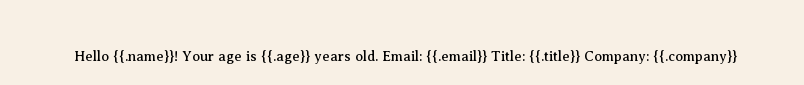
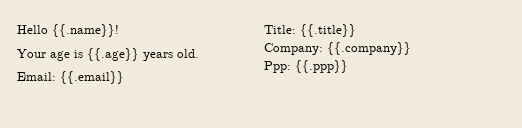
(178, 56) none -> (119, 30) //
(378, 55) none -> (199, 53) //
(487, 56) none -> (124, 77) //
(580, 56) none -> (356, 30) //
(737, 57) none -> [264,60,348,73] // Ppp: {{.ppp}}

